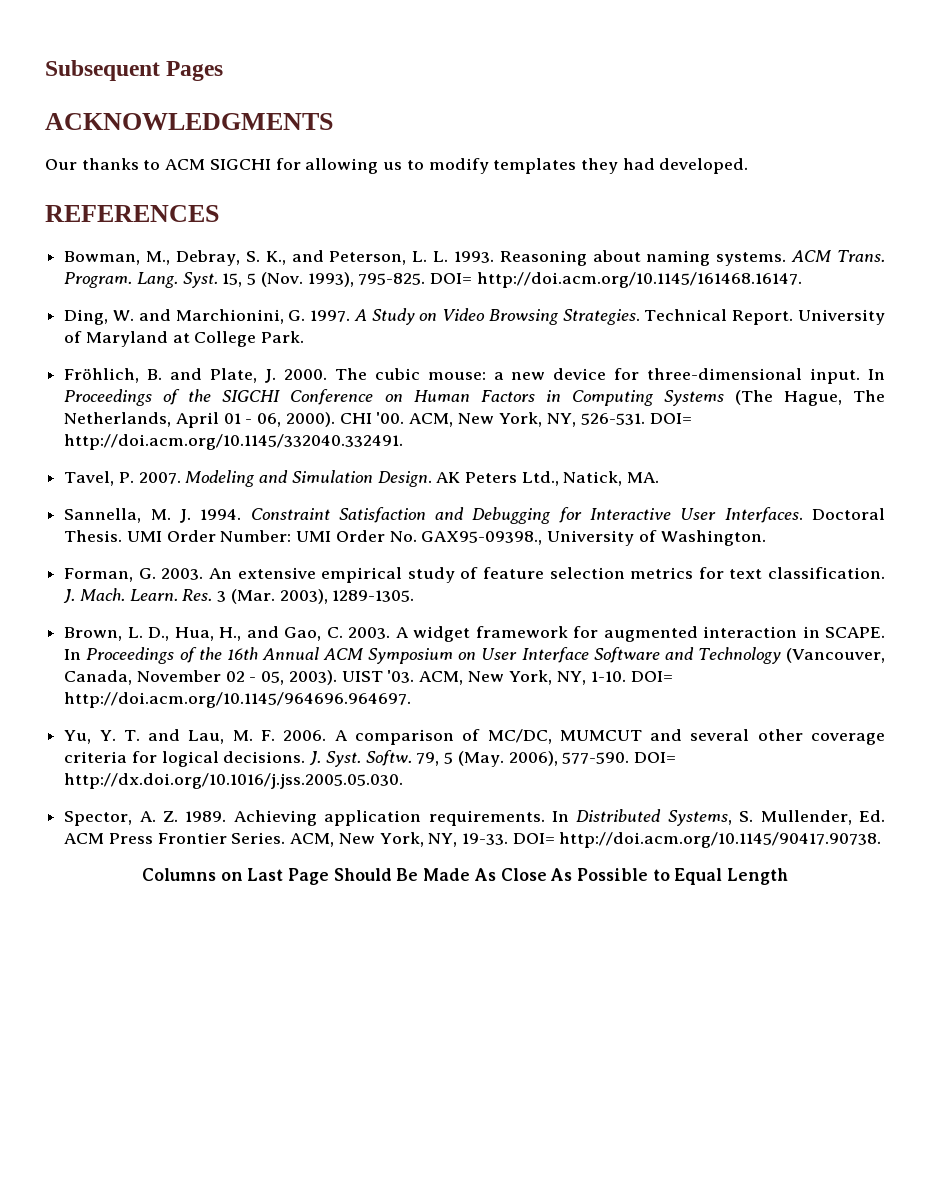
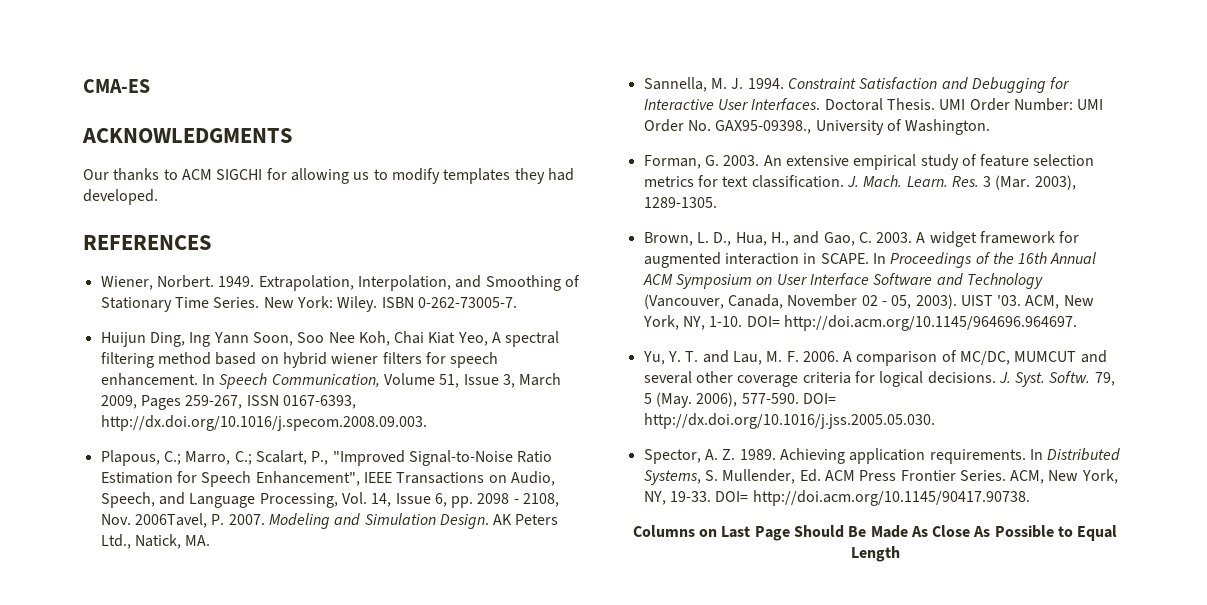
[45,60,224,81] Subsequent Pages -> [83,79,150,93] CMA-ES
[64,250,886,266] [64,272,802,288] [64,308,886,325] [64,331,305,347] [64,368,885,384] [64,389,885,406] [64,412,692,428] [64,434,404,450] [64,471,115,486] Bowman, M., Debray, S. K., and Peterson, L. L. 1993. Reasoning about naming systems. ACM Trans. Program. Lang. Syst. 15, 5 (Nov. 1993), 795-825. DOI= http://doi.acm.org/10.1145/161468.16147. // Ding, W. and Marchionini, G. 1997. A Study on Video Browsing Strategies. Technical Report. University of Maryland at College Park. // Fröhlich, B. and Plate, J. 2000. The cubic mouse: a new device for three-dimensional input. In Proceedings of the SIGCHI Conference on Human Factors in Computing Systems (The Hague, The Netherlands, April 01 - 06, 2000). CHI '00. ACM, New York, NY, 526-531. DOI= http://doi.acm.org/10.1145/332040.332491. // Tavel, -> [100,275,580,291] [100,296,517,312] [100,331,560,347] [100,352,499,368] [100,373,562,389] [100,395,356,410] [100,415,427,431] [100,450,553,466] [100,471,555,487] [100,492,560,508] [100,513,207,528] Wiener, Norbert. 1949. Extrapolation, Interpolation, and Smoothing of Stationary Time Series. New York: Wiley. ISBN 0-262-73005-7. // Huijun Ding, Ing Yann Soon, Soo Nee Koh, Chai Kiat Yeo, A spectral filtering method based on hybrid wiener filters for speech enhancement. In Speech Communication, Volume 51, Issue 3, March 2009, Pages 259-267, ISSN 0167-6393, http://dx.doi.org/10.1016/j.specom.2008.09.003. // Plapous, C.; Marro, C.; Scalart, P., "Improved Signal-to-Noise Ratio Estimation for Speech Enhancement", IEEE Transactions on Audio, Speech, and Language Processing, Vol. 14, Issue 6, pp. 2098 - 2108, Nov. 2006Tavel,

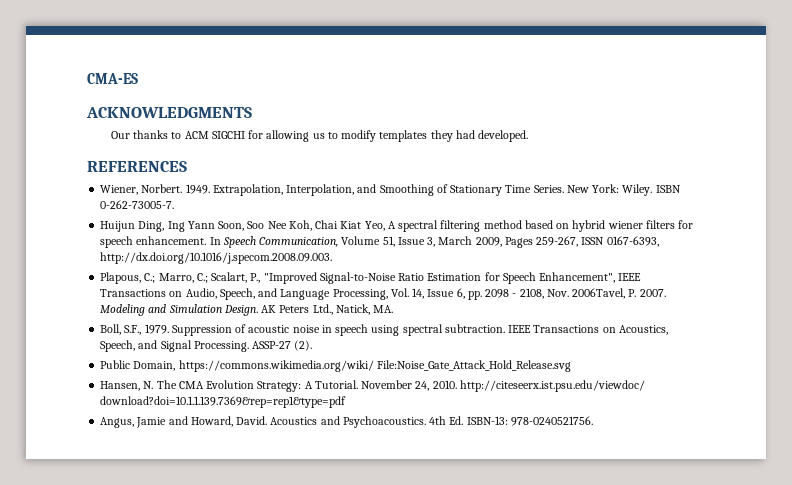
[643,77,1071,93] [643,98,1104,111] [643,119,991,135] [643,154,1095,170] [643,175,1076,190] [643,197,717,208] [643,231,1080,247] [643,252,1097,268] [642,273,1043,289] [643,294,1094,309] [642,315,1077,331] [642,350,1107,366] [643,371,1115,387] [643,392,836,408] [643,413,935,429] [643,448,1121,464] [643,469,1118,485] [643,490,1030,506] [632,525,1118,541] [850,546,900,562] Sannella, M. J. 1994. Constraint Satisfaction and Debugging for Interactive User Interfaces. Doctoral Thesis. UMI Order Number: UMI Order No. GAX95-09398., University of Washington. // Forman, G. 2003. An extensive empirical study of feature selection metrics for text classification. J. Mach. Learn. Res. 3 (Mar. 2003), 1289-1305. // Brown, L. D., Hua, H., and Gao, C. 2003. A widget framework for augmented interaction in SCAPE. In Proceedings of the 16th Annual ACM Symposium on User Interface Software and Technology (Vancouver, Canada, November 02 - 05, 2003). UIST '03. ACM, New York, NY, 1-10. DOI= http://doi.acm.org/10.1145/964696.964697. // Yu, Y. T. and Lau, M. F. 2006. A comparison of MC/DC, MUMCUT and several other coverage criteria for logical decisions. J. Syst. Softw. 79, 5 (May. 2006), 577-590. DOI= http://dx.doi.org/10.1016/j.jss.2005.05.030. // Spector, A. Z. 1989. Achieving application requirements. In Distributed Systems, S. Mullender, Ed. ACM Press Frontier Series. ACM, New York, NY, 19-33. DOI= http://doi.acm.org/10.1145/90417.90738. // Columns on Last Page Should Be Made As Close As Possible to Equal Length -> [100,324,668,336] [100,340,313,352] [100,360,571,372] [100,380,645,392] [100,396,347,408] [100,416,593,428] Boll, S.F., 1979. Suppression of acoustic noise in speech using spectral subtraction. IEEE Transactions on Acoustics, Speech, and Signal Processing. ASSP-27 (2). // Public Domain, https://commons.wikimedia.org/wiki/ File:Noise_Gate_Attack_Hold_Release.svg // Hansen, N. The CMA Evolution Strategy: A Tutorial. November 24, 2010. http://citeseerx.ist.psu.edu/viewdoc/ download?doi=10.1.1.139.7369&rep=rep1&type=pdf // Angus, Jamie and Howard, David. Acoustics and Psychoacoustics. 4th Ed. ISBN-13: 978-0240521756.

